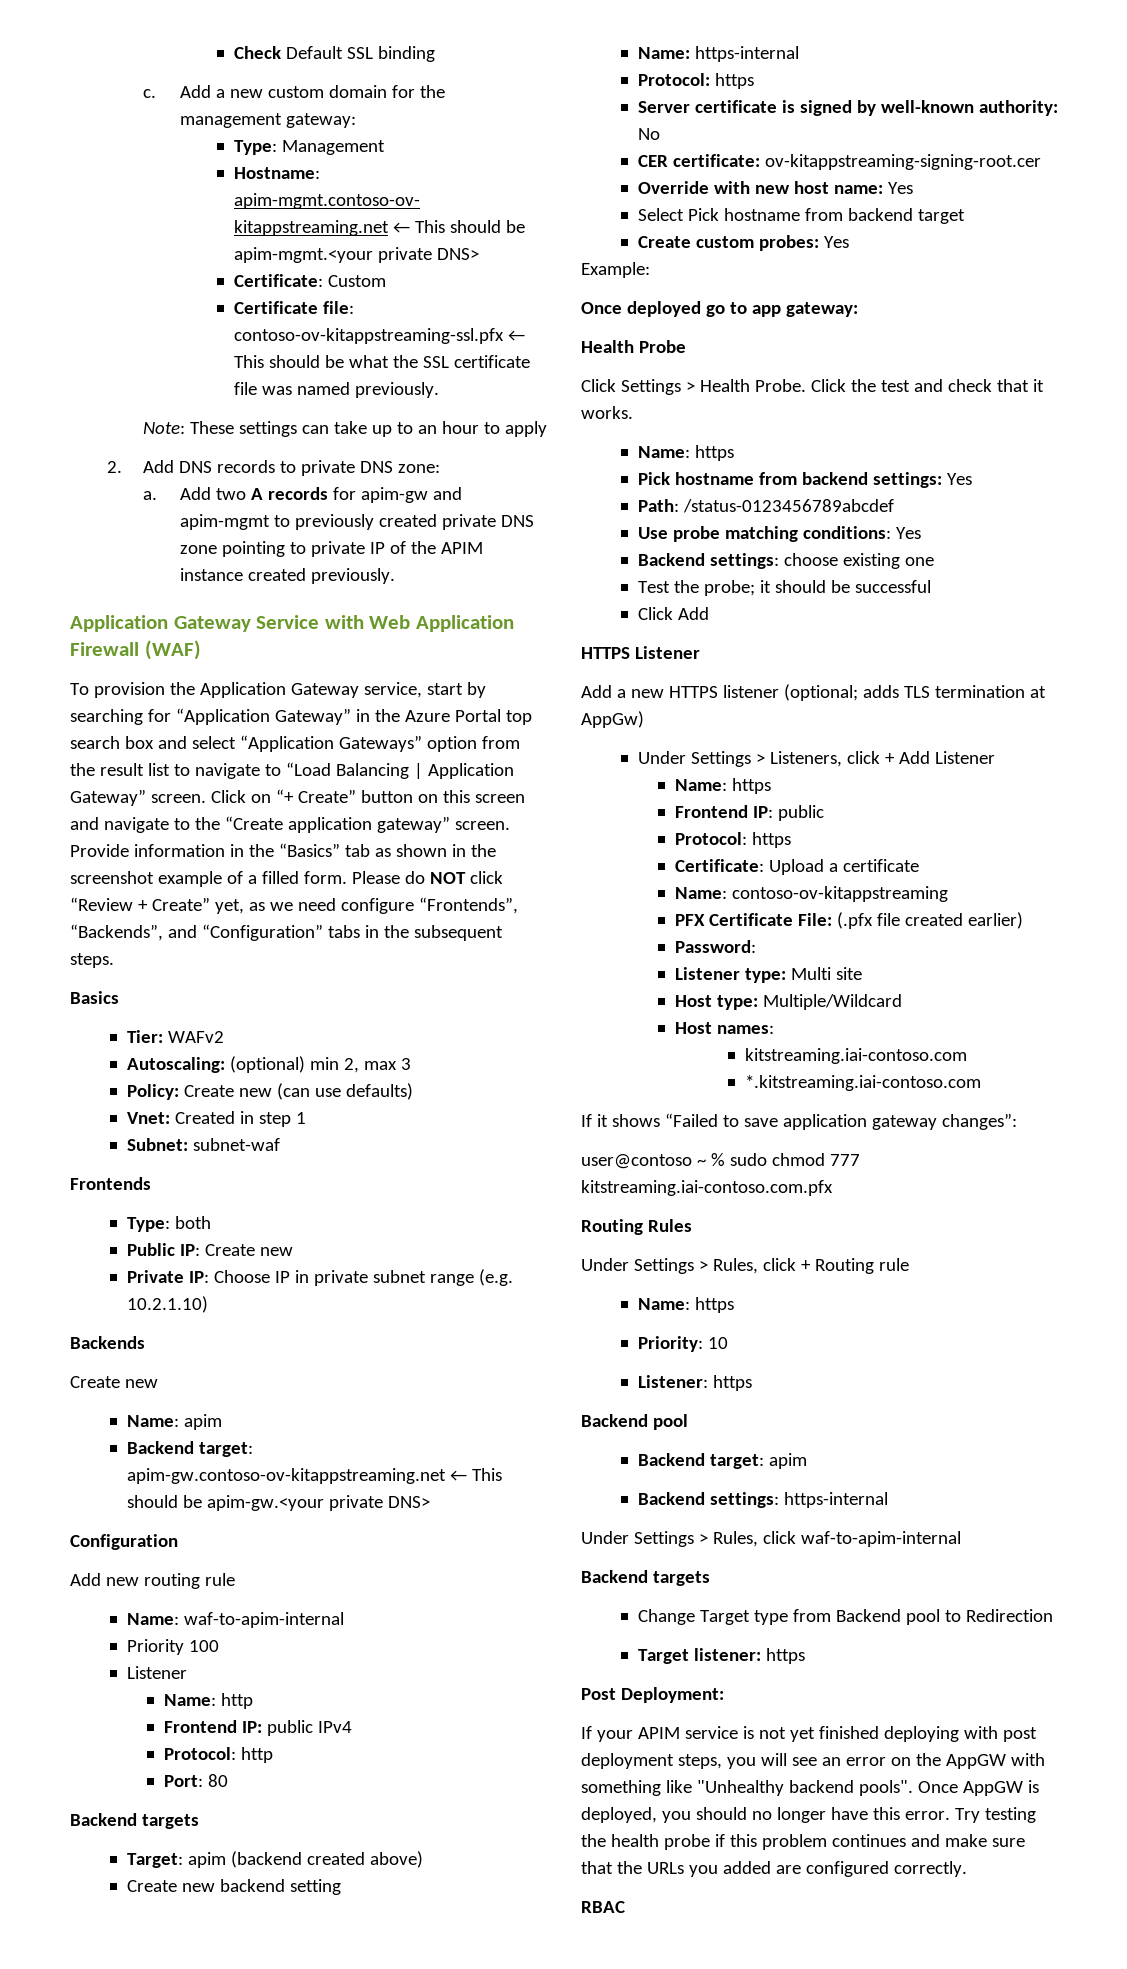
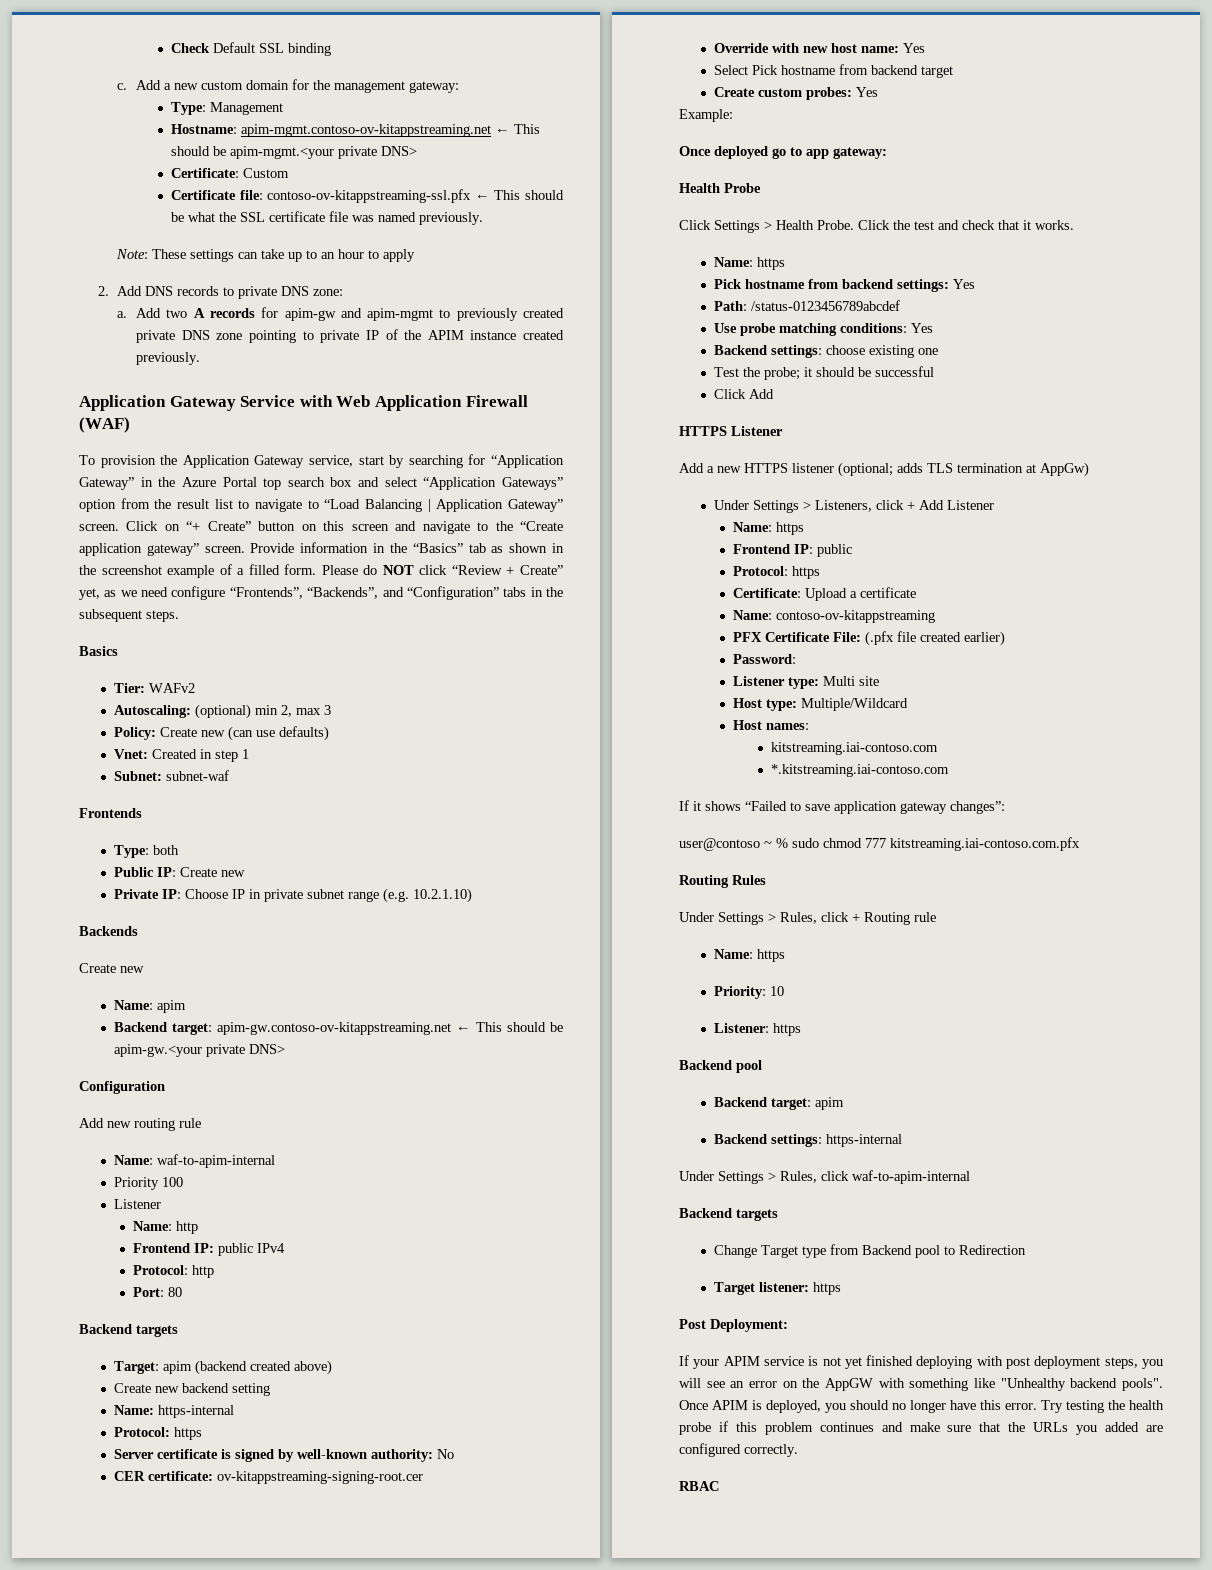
[962,1781,1023,1796] AppGW -> [712,1400,748,1410] APIM

